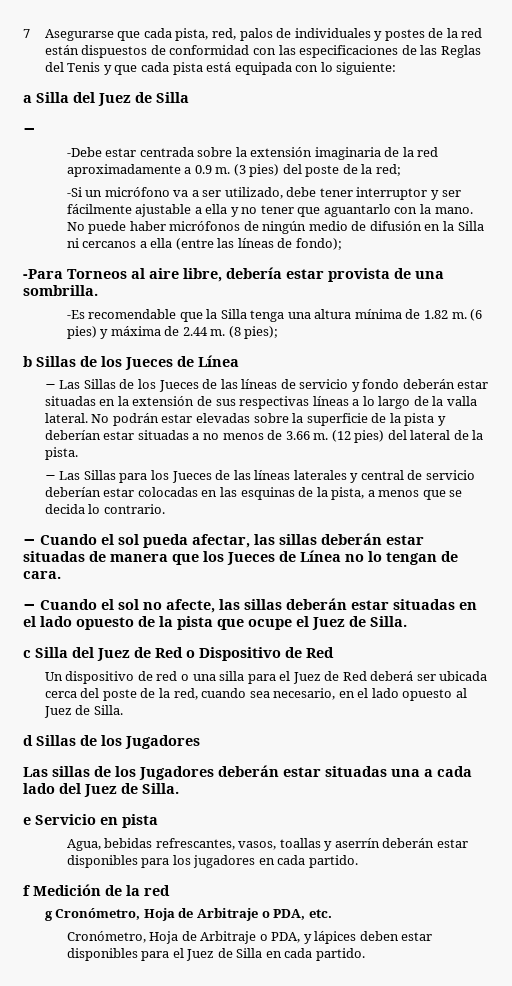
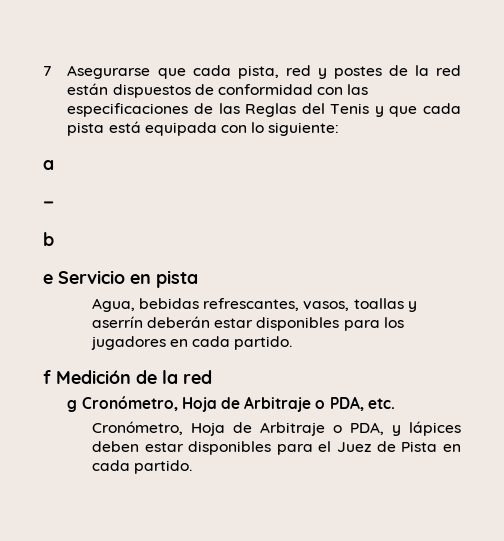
[211,28,371,41] red, palos de individuales -> [285,65,311,76] red
[36,92,189,106] [23,128,36,134] [66,147,439,160] [66,164,401,177] [66,187,461,200] [66,204,473,217] [66,221,484,234] [66,238,342,250] [23,267,444,282] [23,285,98,296] [66,309,483,322] [66,326,279,339] [23,355,239,370] [44,379,489,392] [44,396,477,409] [44,413,446,426] [44,430,484,443] [44,447,78,460] [44,470,475,483] [44,487,463,500] [44,504,165,514] [23,533,424,548] [23,550,458,565] [23,571,61,579] [23,598,477,613] [23,616,407,630] [23,647,334,661] [44,671,488,684] [44,688,467,701] [43,705,123,718] [23,735,200,749] [23,765,472,780] [23,783,179,797] Silla del Juez de Silla // − // -Debe estar centrada sobre la extensión imaginaria de la red aproximadamente a 0.9 m. (3 pies) del poste de la red; // -Si un micrófono va a ser utilizado, debe tener interruptor y ser fácilmente ajustable a ella y no tener que aguantarlo con la mano. No puede haber micrófonos de ningún medio de difusión en la Silla ni cercanos a ella (entre las líneas de fondo); // -Para Torneos al aire libre, debería estar provista de una sombrilla. // -Es recomendable que la Silla tenga una altura mínima de 1.82 m. (6 pies) y máxima de 2.44 m. (8 pies); // b Sillas de los Jueces de Línea // − Las Sillas de los Jueces de las líneas de servicio y fondo deberán estar situadas en la extensión de sus respectivas líneas a lo largo de la valla lateral. No podrán estar elevadas sobre la superficie de la pista y deberían estar situadas a no menos de 3.66 m. (12 pies) del lateral de la pista. // − Las Sillas para los Jueces de las líneas laterales y central de servicio deberían estar colocadas en las esquinas de la pista, a menos que se decida lo contrario. // − Cuando el sol pueda afectar, las sillas deberán estar situadas de manera que los Jueces de Línea no lo tengan de cara. // − Cuando el sol no afecte, las sillas deberán estar situadas en el lado opuesto de la pista que ocupe el Juez de Silla. // c Silla del Juez de Red o Dispositivo de Red // Un dispositivo de red o una silla para el Juez de Red deberá ser ubicada cerca del poste de la red, cuando sea necesario, en el lado opuesto al Juez de Silla. // d Sillas de los Jugadores // Las sillas de los Jugadores deberán estar situadas una a cada lado del Juez de Silla. -> [43,201,54,208] [43,232,54,246] // − // b
[236,948,263,958] Silla -> [401,441,438,452] Pista

